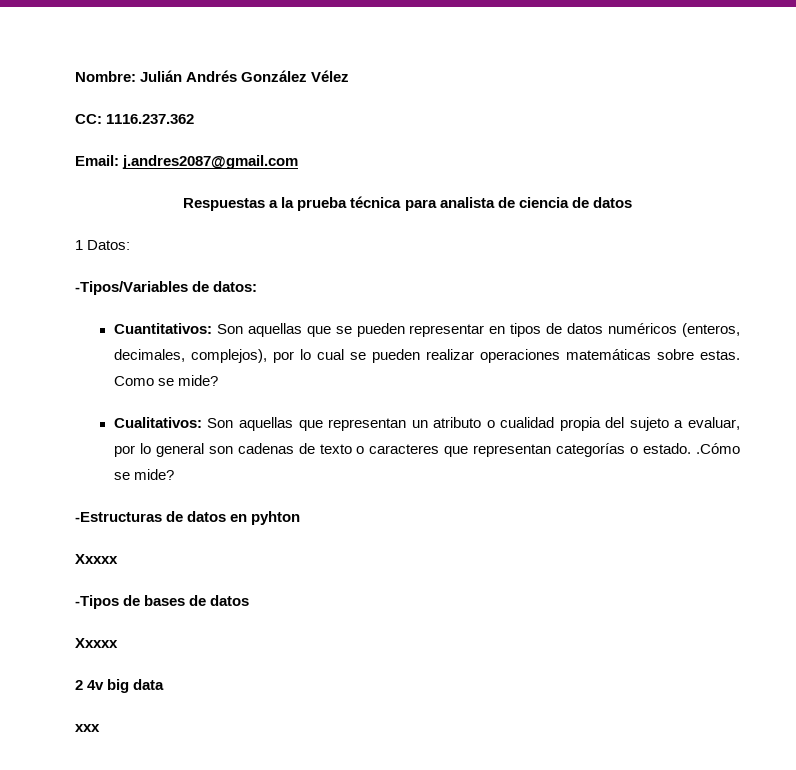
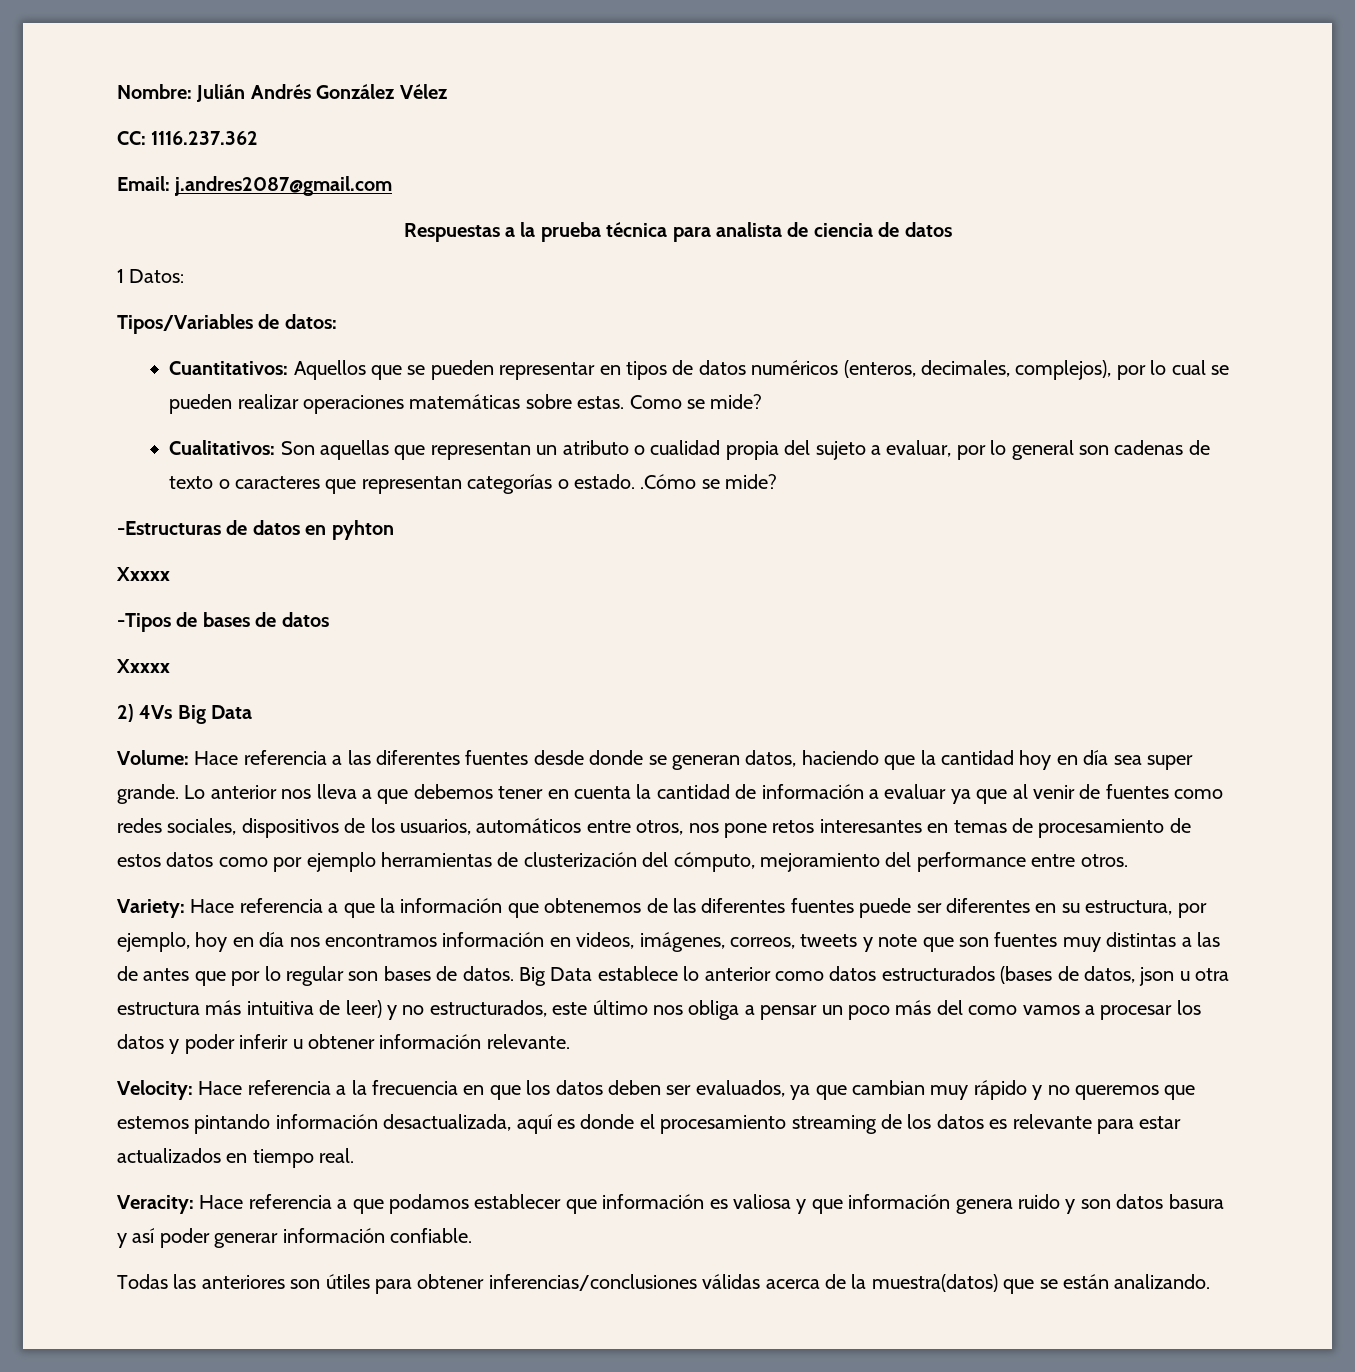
[75,281,188,295] -Tipos/Variables -> [117,314,253,334] Tipos/Variables
[216,323,302,337] Son aquellas -> [293,360,366,380] Aquellos
[75,679,165,693] [75,724,100,732] 2 4v big data // xxx -> [117,704,253,724] [117,750,1193,770] [117,784,1224,804] [117,818,1191,838] [117,852,1128,872] [117,898,1207,918] [117,932,1220,952] [117,966,1230,986] [117,1000,1201,1020] [117,1034,570,1054] [117,1080,1196,1100] [117,1114,1182,1134] [117,1148,355,1168] [117,1194,1224,1214] [117,1228,472,1248] [117,1274,1211,1294] 2) 4Vs Big Data // Volume: Hace referencia a las diferentes fuentes desde donde se generan datos, haciendo que la cantidad hoy en día sea super grande. Lo anterior nos lleva a que debemos tener en cuenta la cantidad de información a evaluar ya que al venir de fuentes como redes sociales, dispositivos de los usuarios, automáticos entre otros, nos pone retos interesantes en temas de procesamiento de estos datos como por ejemplo herramientas de clusterización del cómputo, mejoramiento del performance entre otros. // Variety: Hace referencia a que la información que obtenemos de las diferentes fuentes puede ser diferentes en su estructura, por ejemplo, hoy en día nos encontramos información en videos, imágenes, correos, tweets y note que son fuentes muy distintas a las de antes que por lo regular son bases de datos. Big Data establece lo anterior como datos estructurados (bases de datos, json u otra estructura más intuitiva de leer) y no estructurados, este último nos obliga a pensar un poco más del como vamos a procesar los datos y poder inferir u obtener información relevante. // Velocity: Hace referencia a la frecuencia en que los datos deben ser evaluados, ya que cambian muy rápido y no queremos que estemos pintando información desactualizada, aquí es donde el procesamiento streaming de los datos es relevante para estar actualizados en tiempo real. // Veracity: Hace referencia a que podamos establecer que información es valiosa y que información genera ruido y son datos basura y así poder generar información confiable. // Todas las anteriores son útiles para obtener inferencias/conclusiones válidas acerca de la muestra(datos) que se están analizando.

